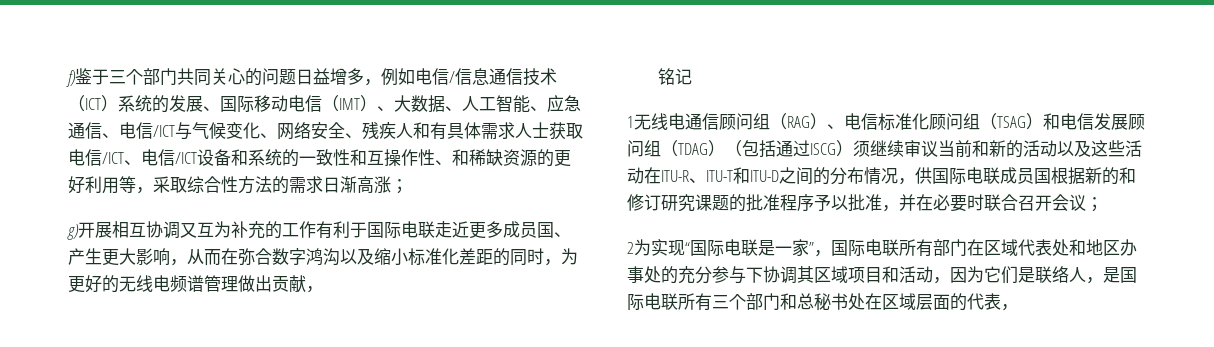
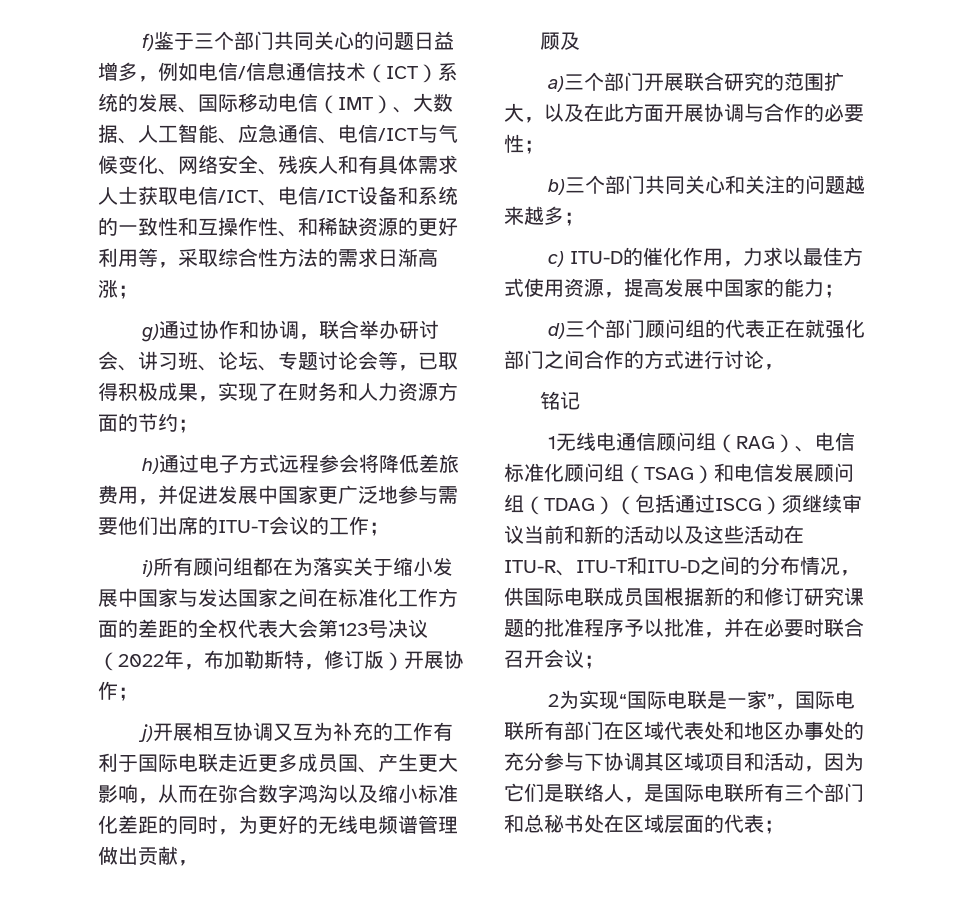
(79, 232) none -> [158,320,439,340] [98,351,458,371] [98,382,458,402] [98,413,198,433] [141,454,459,474] [98,485,458,505] [98,516,389,536] [141,557,453,577] [98,588,458,607] [98,619,428,638] [98,650,464,671] [98,681,138,701] [137,724,153,742] 通过协作和协调，联合举办研讨会、讲习班、论坛、专题讨论会等，已取得积极成果，实现了在财务和人力资源方面的节约； // h)通过电子方式远程参会将降低差旅费用，并促进发展中国家更广泛地参与需要他们出席的ITU-T会议的工作； // i)所有顾问组都在为落实关于缩小发展中国家与发达国家之间在标准化工作方面的差距的全权代表大会第123号决议（2022年，布加勒斯特，修订版）开展协作； // j)
(323, 289) none -> [539,32,580,50] [547,72,844,92] [504,103,864,123] [504,134,544,154] [547,175,865,195] [504,206,584,226] [547,247,863,267] [504,278,844,298] [547,319,865,339] [504,350,784,370] // 顾及 // a)三个部门开展联合研究的范围扩大，以及在此方面开展协调与合作的必要性； // b)三个部门共同关心和关注的问题越来越多； // c) ITU-D的催化作用，力求以最佳方式使用资源，提高发展中国家的能力； // d)三个部门顾问组的代表正在就强化部门之间合作的方式进行讨论，
[1001,304,1018,311] ， -> [764,820,784,834] ；

